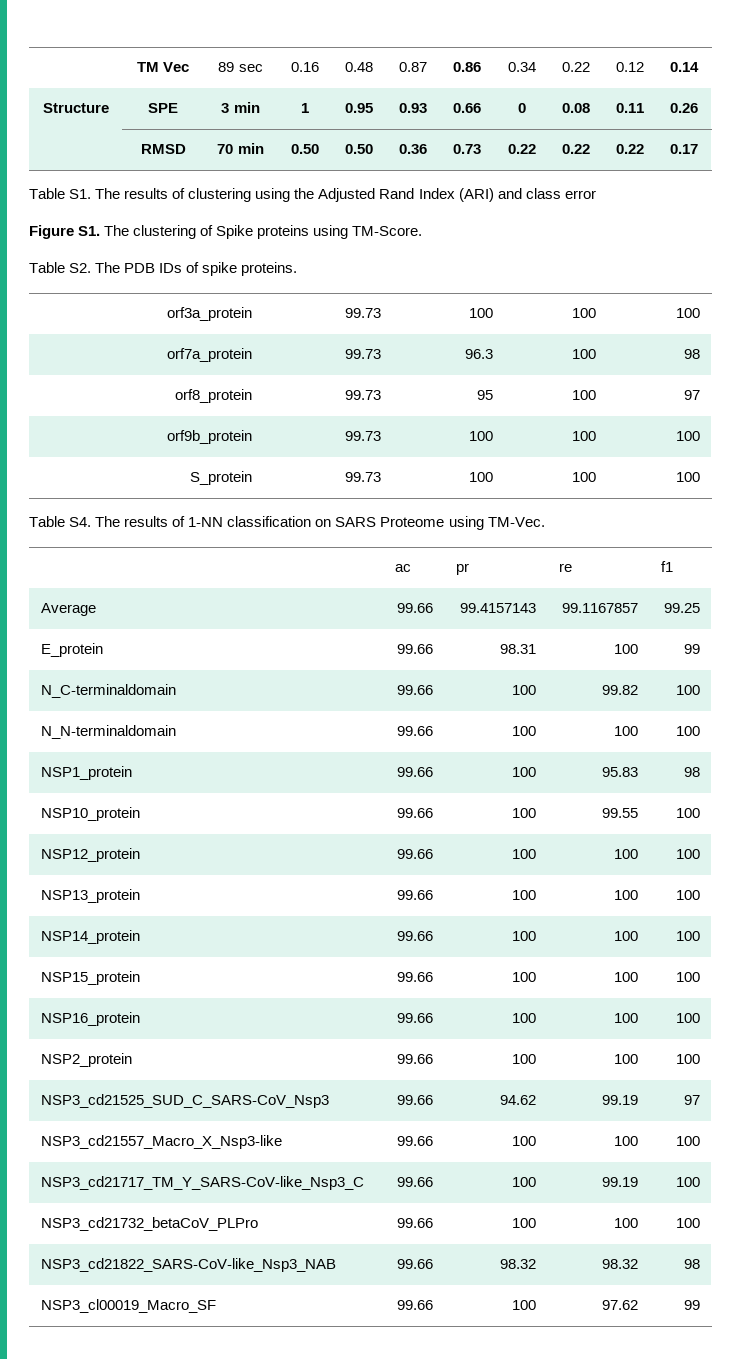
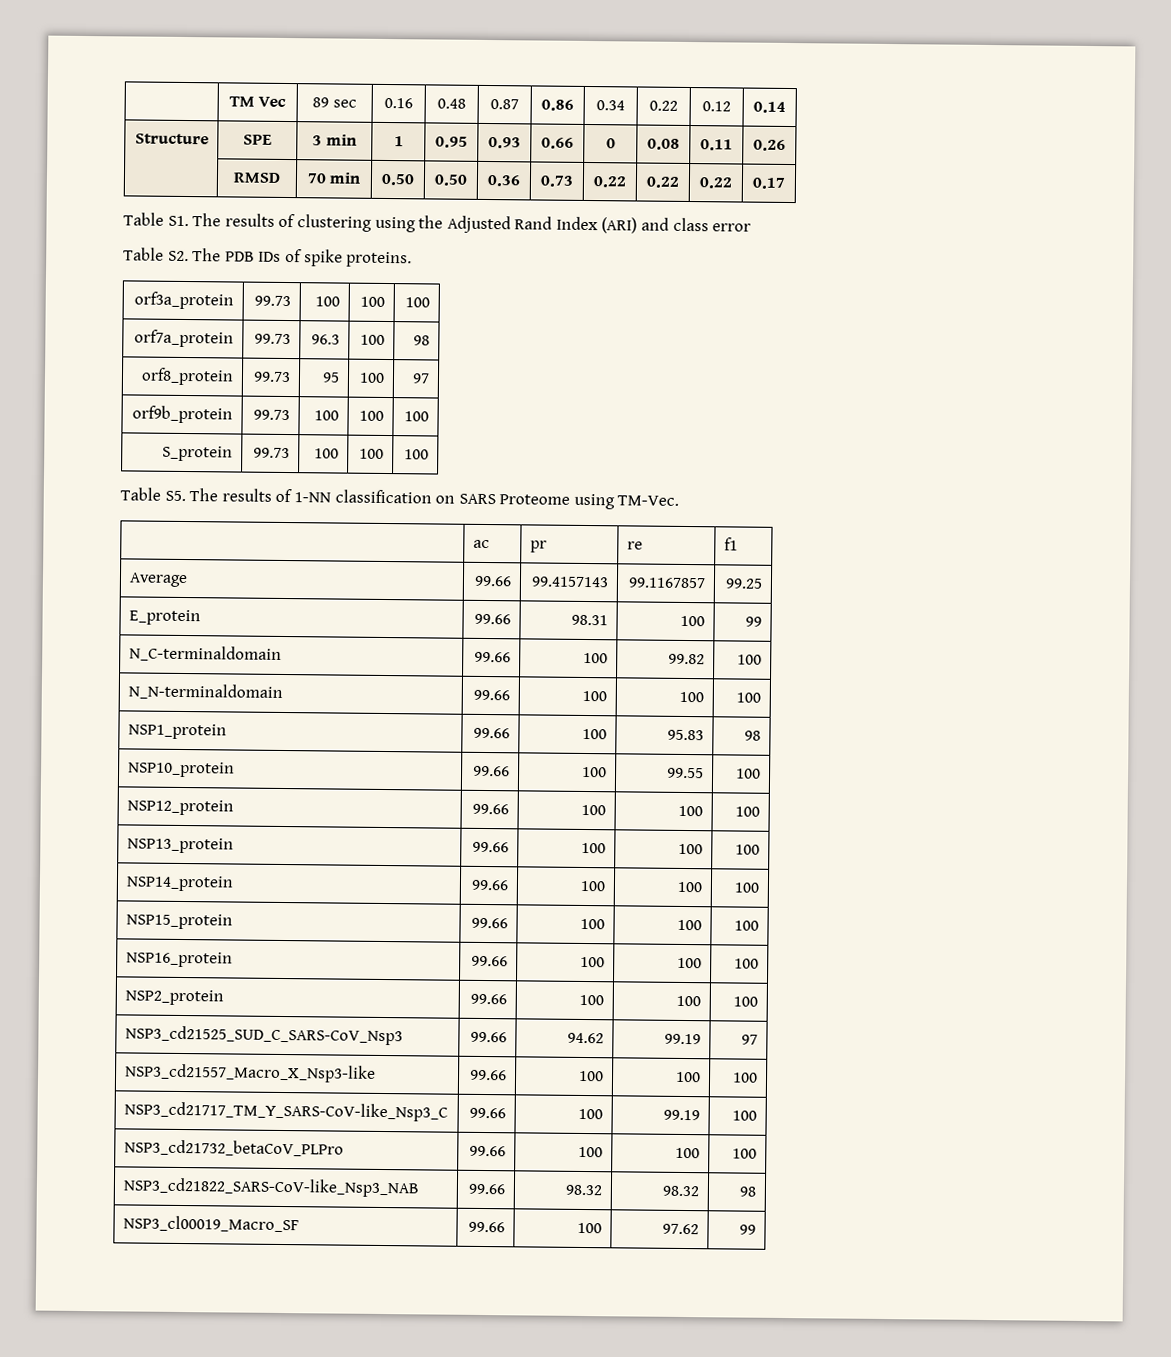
[29,225,423,239] // Figure S1. The clustering of Spike proteins using TM-Score. -> (752, 227) none
[69,517,92,527] S4. -> [164,490,186,502] S5.

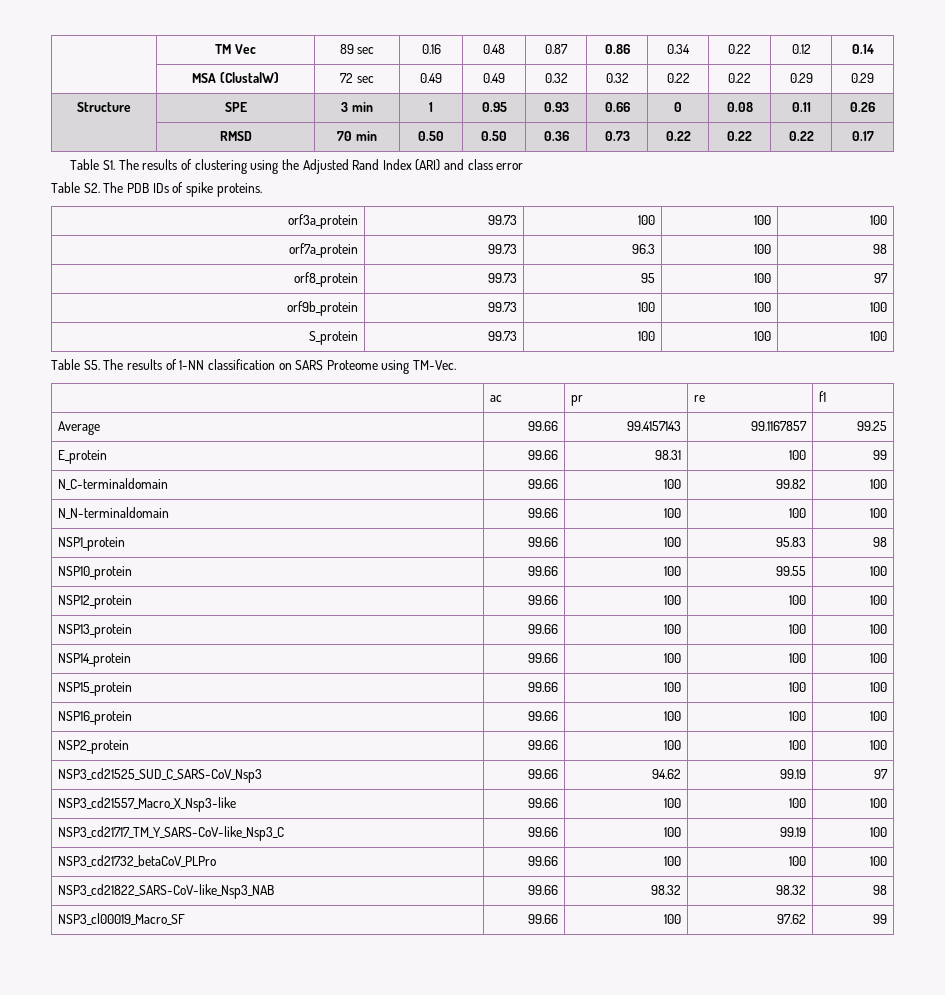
(786, 107) none -> [192,72,279,83] [340,73,374,83] [420,73,442,83] [483,73,505,83] [544,73,568,83] [605,73,629,83] [666,73,690,83] [728,73,751,83] [789,73,813,83] [851,73,874,83] // | MSA (ClustalW) | 72 sec | 0.49 | 0.49 | 0.32 | 0.32 | 0.22 | 0.22 | 0.29 | 0.29

